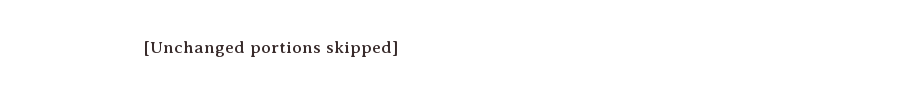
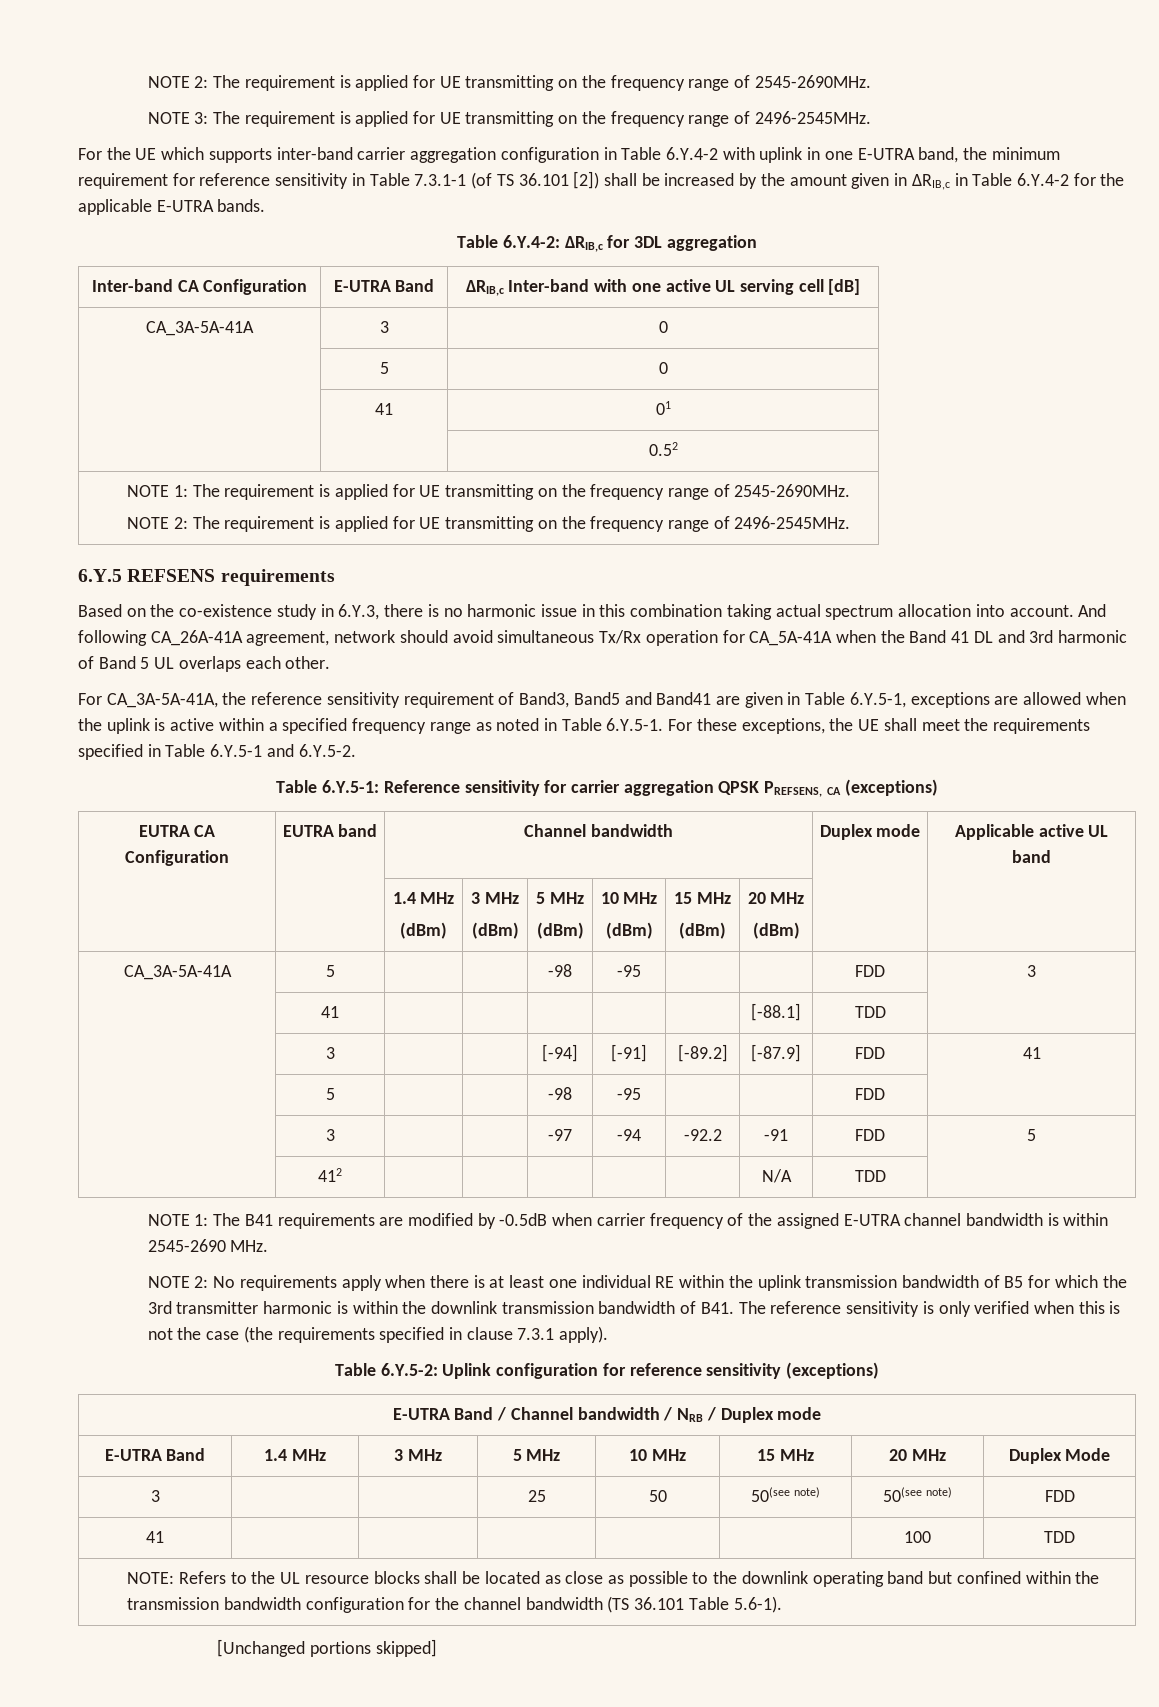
(144, 49) none -> [147,75,871,91] [147,111,871,127] [78,147,1060,163] [78,171,1125,190] [78,199,266,215] [457,235,757,252] [91,279,308,295] [333,279,435,292] [465,279,861,296] [146,321,254,336] [379,321,389,333] [658,321,668,333] [379,362,389,374] [658,362,668,374] [375,403,393,415] [655,401,671,415] [648,442,678,456] [127,484,851,500] [127,516,851,532] [78,569,335,586] [78,604,1107,620] [78,630,1128,646] [78,656,331,672] [78,692,1126,708] [78,718,1090,734] [78,744,356,760] [276,779,938,797] [138,825,216,837] [125,850,229,866] [282,824,378,837] [524,824,673,837] [819,824,921,840] [954,824,1109,840] [1012,850,1051,863] [392,892,455,904] [400,922,447,939] [471,892,519,904] [471,922,519,939] [536,892,584,904] [536,922,584,939] [600,892,658,904] [605,922,653,939] [674,892,731,904] [679,922,726,939] [747,892,805,904] [752,922,800,939] [123,965,232,980] [325,965,335,977] [548,964,572,977] [617,965,641,977] [855,965,885,977] [1027,965,1036,977] [321,1006,339,1018] [751,1003,801,1021] [854,1006,886,1018] [325,1047,335,1059] [542,1044,578,1062] [611,1044,647,1062] [677,1044,728,1062] [751,1044,801,1062] [855,1047,885,1059] [1022,1047,1041,1059] [325,1088,335,1100] [548,1087,572,1100] [617,1088,641,1100] [855,1088,885,1100] [325,1129,335,1141] [548,1129,572,1141] [617,1129,641,1141] [683,1129,722,1141] [764,1129,788,1141] [855,1129,885,1141] [1027,1129,1036,1141] [318,1168,342,1182] [761,1169,792,1183] [854,1170,886,1182] [147,1213,1109,1229] [147,1239,269,1252] [147,1275,1127,1291] [147,1301,1121,1317] [147,1326,609,1343] [334,1362,880,1379] [392,1407,822,1423] [104,1448,206,1461] [264,1449,326,1461] [394,1449,442,1461] [512,1449,561,1461] [629,1449,686,1461] [757,1449,814,1461] [889,1449,946,1461] [1008,1448,1111,1464] [150,1490,160,1502] [527,1490,546,1502] [648,1490,667,1502] [750,1487,821,1502] [882,1487,953,1502] [1044,1490,1075,1502] [146,1531,164,1543] [904,1531,931,1543] [1044,1531,1075,1543] [127,1571,1100,1587] [127,1596,782,1613] NOTE 2: The requirement is applied for UE transmitting on the frequency range of 2545-2690MHz. // NOTE 3: The requirement is applied for UE transmitting on the frequency range of 2496-2545MHz. // For the UE which supports inter-band carrier aggregation configuration in Table 6.Y.4-2 with uplink in one E-UTRA band, the minimum requirement for reference sensitivity in Table 7.3.1-1 (of TS 36.101 [2]) shall be increased by the amount given in ΔRIB,c in Table 6.Y.4-2 for the applicable E-UTRA bands. // Table 6.Y.4-2: ΔRIB,c for 3DL aggregation // Inter-band CA Configuration | E-UTRA Band | ΔRIB,c Inter-band with one active UL serving cell [dB] // CA_3A-5A-41A | 3 | 0 // | 5 | 0 // | 41 | 01 // | | 0.52 // NOTE 1: The requirement is applied for UE transmitting on the frequency range of 2545-2690MHz. // NOTE 2: The requirement is applied for UE transmitting on the frequency range of 2496-2545MHz. // 6.Y.5 REFSENS requirements // Based on the co-existence study in 6.Y.3, there is no harmonic issue in this combination taking actual spectrum allocation into account. And following CA_26A-41A agreement, network should avoid simultaneous Tx/Rx operation for CA_5A-41A when the Band 41 DL and 3rd harmonic of Band 5 UL overlaps each other. // For CA_3A-5A-41A, the reference sensitivity requirement of Band3, Band5 and Band41 are given in Table 6.Y.5-1, exceptions are allowed when the uplink is active within a specified frequency range as noted in Table 6.Y.5-1. For these exceptions, the UE shall meet the requirements specified in Table 6.Y.5-1 and 6.Y.5-2. // Table 6.Y.5-1: Reference sensitivity for carrier aggregation QPSK PREFSENS, CA (exceptions) // EUTRA CA Configuration | EUTRA band | Channel bandwidth | Duplex mode | Applicable active UL band // | | 1.4 MHz // (dBm) | 3 MHz // (dBm) | 5 MHz // (dBm) | 10 MHz // (dBm) | 15 MHz // (dBm) | 20 MHz // (dBm) | | // CA_3A-5A-41A | 5 | | | -98 | -95 | | | FDD | 3 // | 41 | | | | | | [-88.1] | TDD | // | 3 | | | [-94] | [-91] | [-89.2] | [-87.9] | FDD | 41 // | 5 | | | -98 | -95 | | | FDD | // | 3 | | | -97 | -94 | -92.2 | -91 | FDD | 5 // | 412 | | | | | | N/A | TDD | // NOTE 1: The B41 requirements are modified by -0.5dB when carrier frequency of the assigned E-UTRA channel bandwidth is within 2545-2690 MHz. // NOTE 2: No requirements apply when there is at least one individual RE within the uplink transmission bandwidth of B5 for which the 3rd transmitter harmonic is within the downlink transmission bandwidth of B41. The reference sensitivity is only verified when this is not the case (the requirements specified in clause 7.3.1 apply). // Table 6.Y.5-2: Uplink configuration for reference sensitivity (exceptions) // E-UTRA Band / Channel bandwidth / NRB / Duplex mode // E-UTRA Band | 1.4 MHz | 3 MHz | 5 MHz | 10 MHz | 15 MHz | 20 MHz | Duplex Mode // 3 | | | 25 | 50 | 50(see note) | 50(see note) | FDD // 41 | | | | | | 100 | TDD // NOTE: Refers to the UL resource blocks shall be located as close as possible to the downlink operating band but confined within the transmission bandwidth configuration for the channel bandwidth (TS 36.101 Table 5.6-1). //

